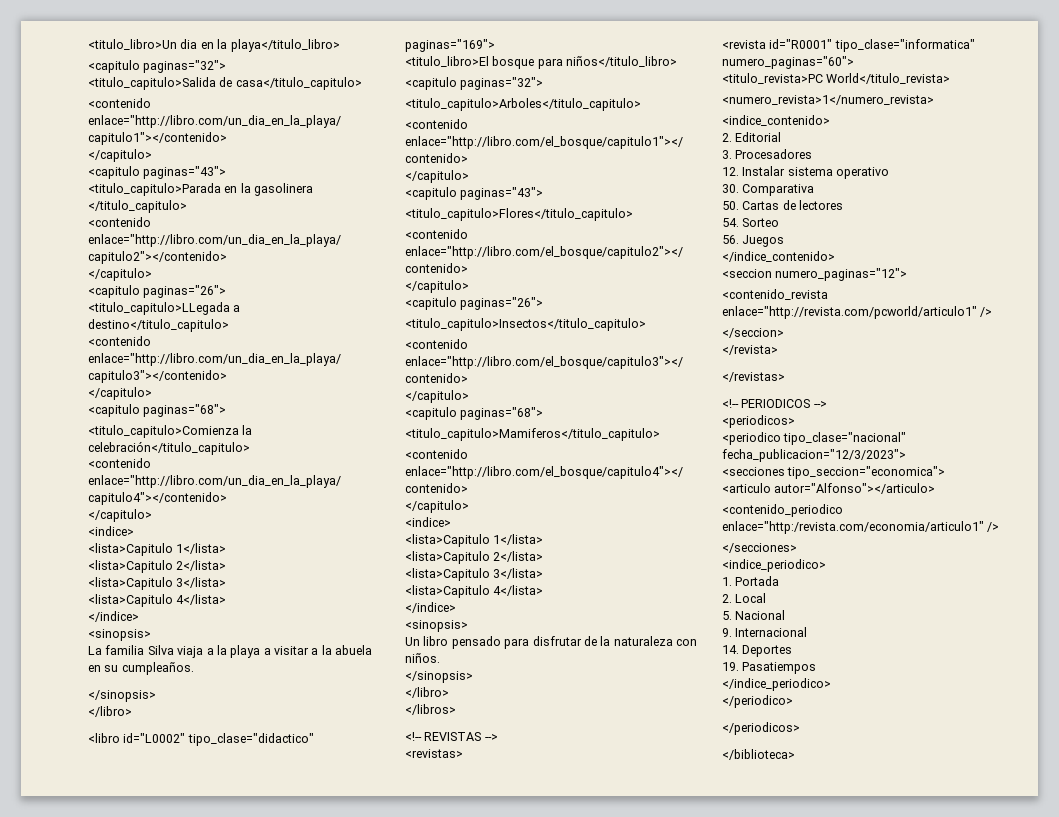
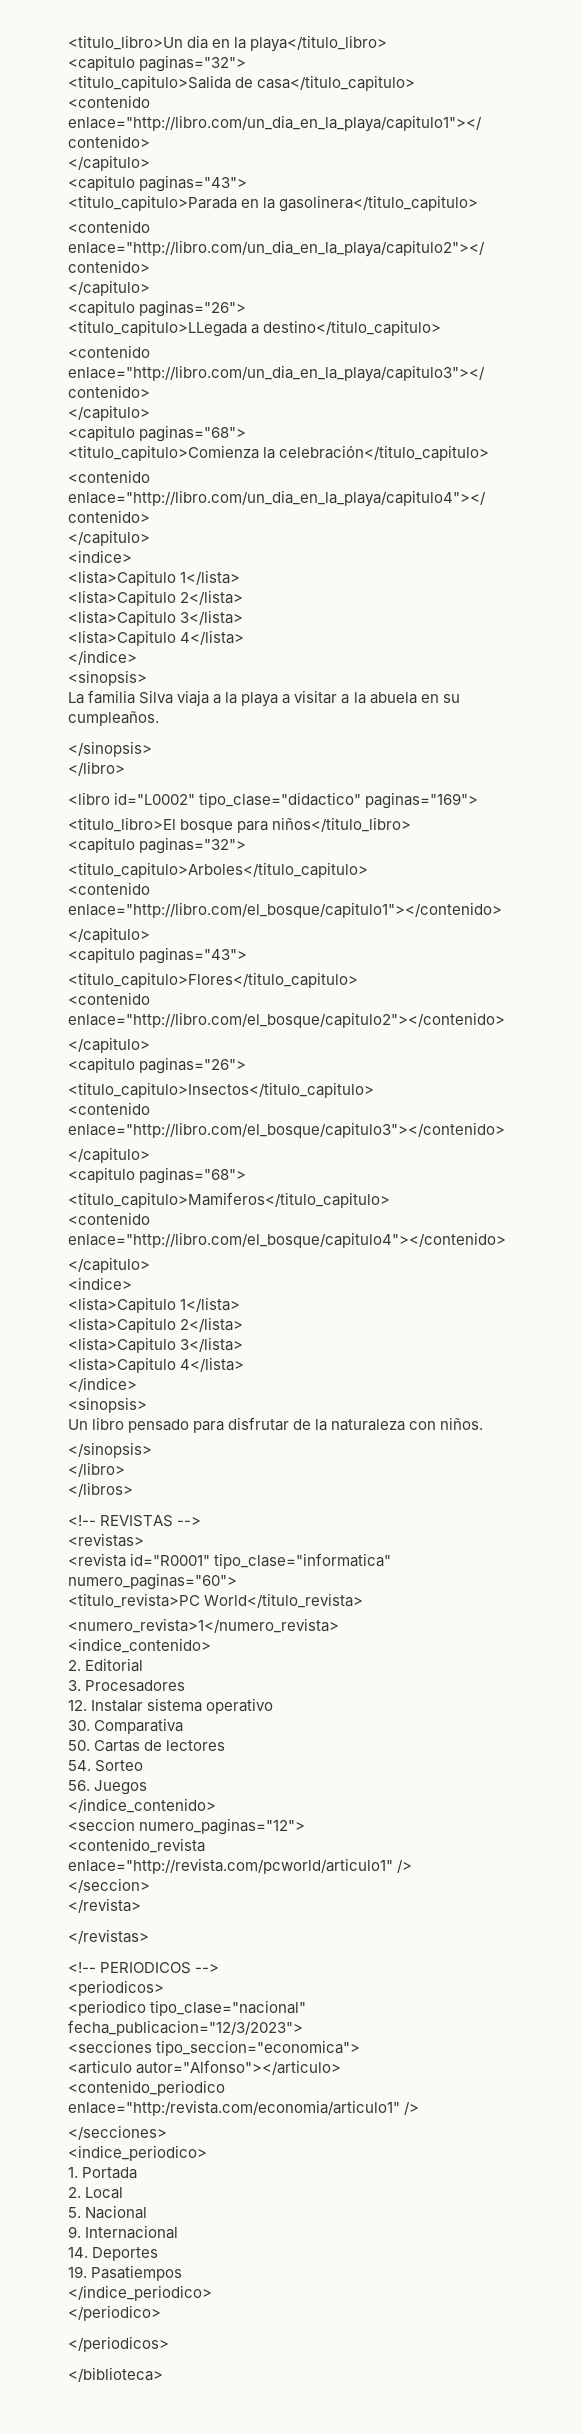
[254,183,314,196] [88,200,187,213] gasolinera </titulo_capitulo> -> [279,195,479,212] gasolinera</titulo_capitulo>

